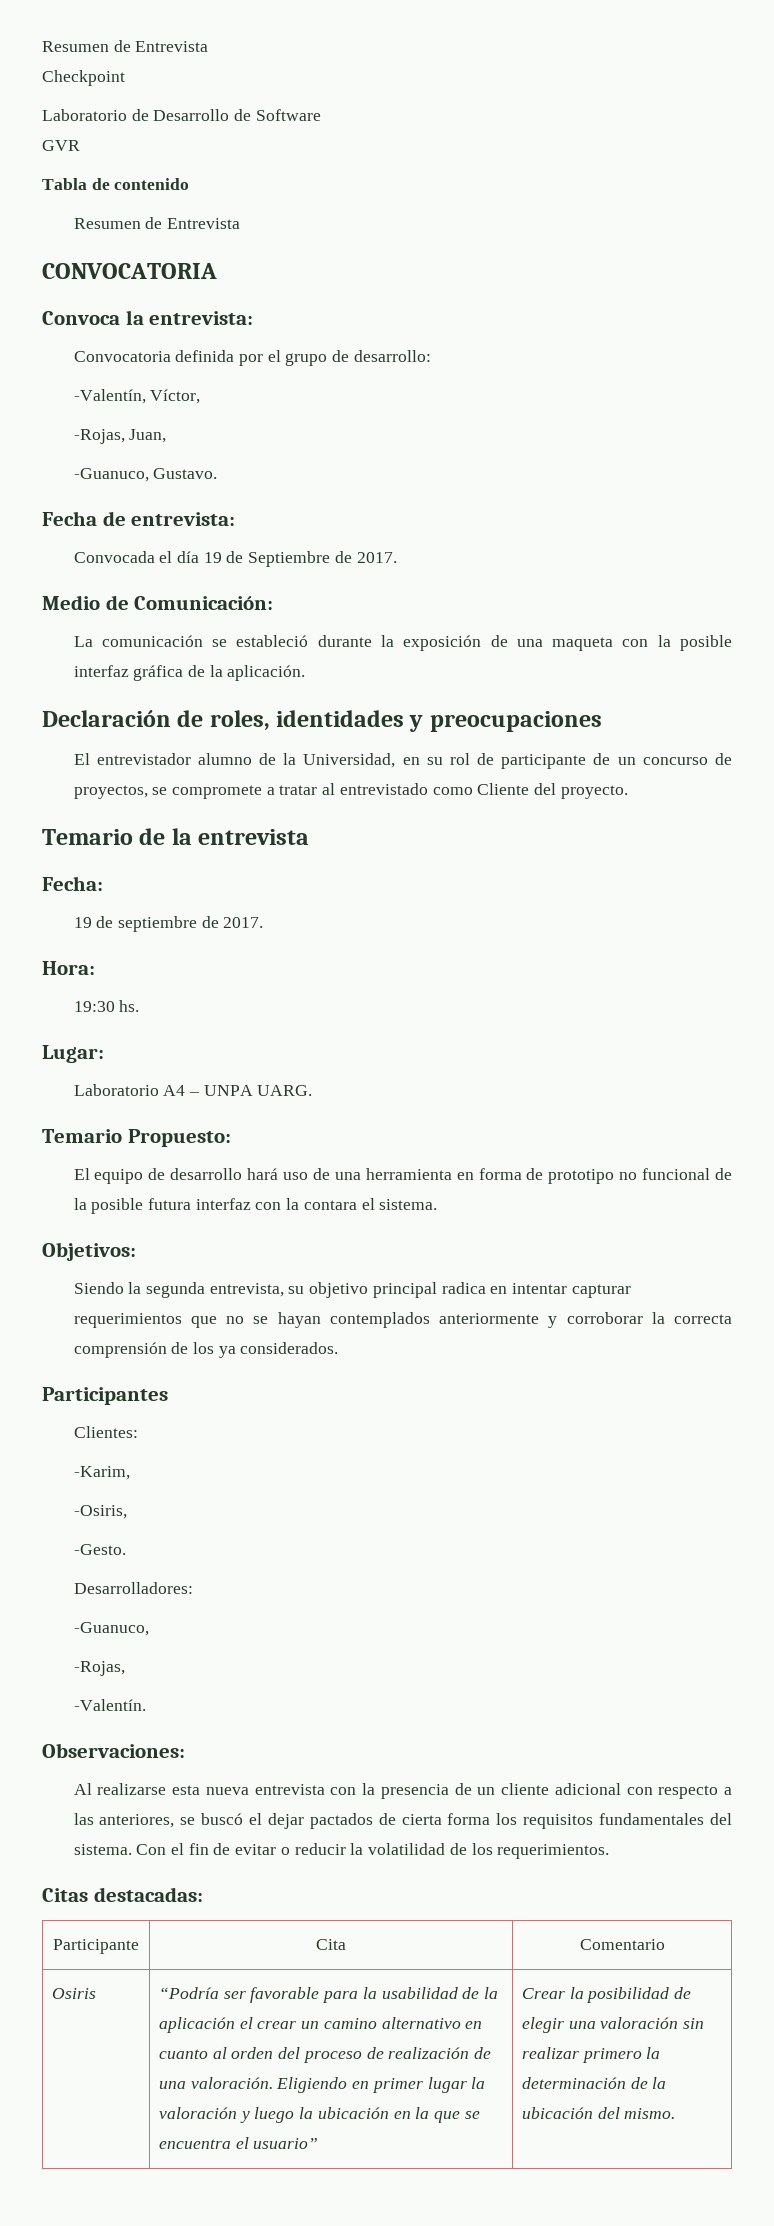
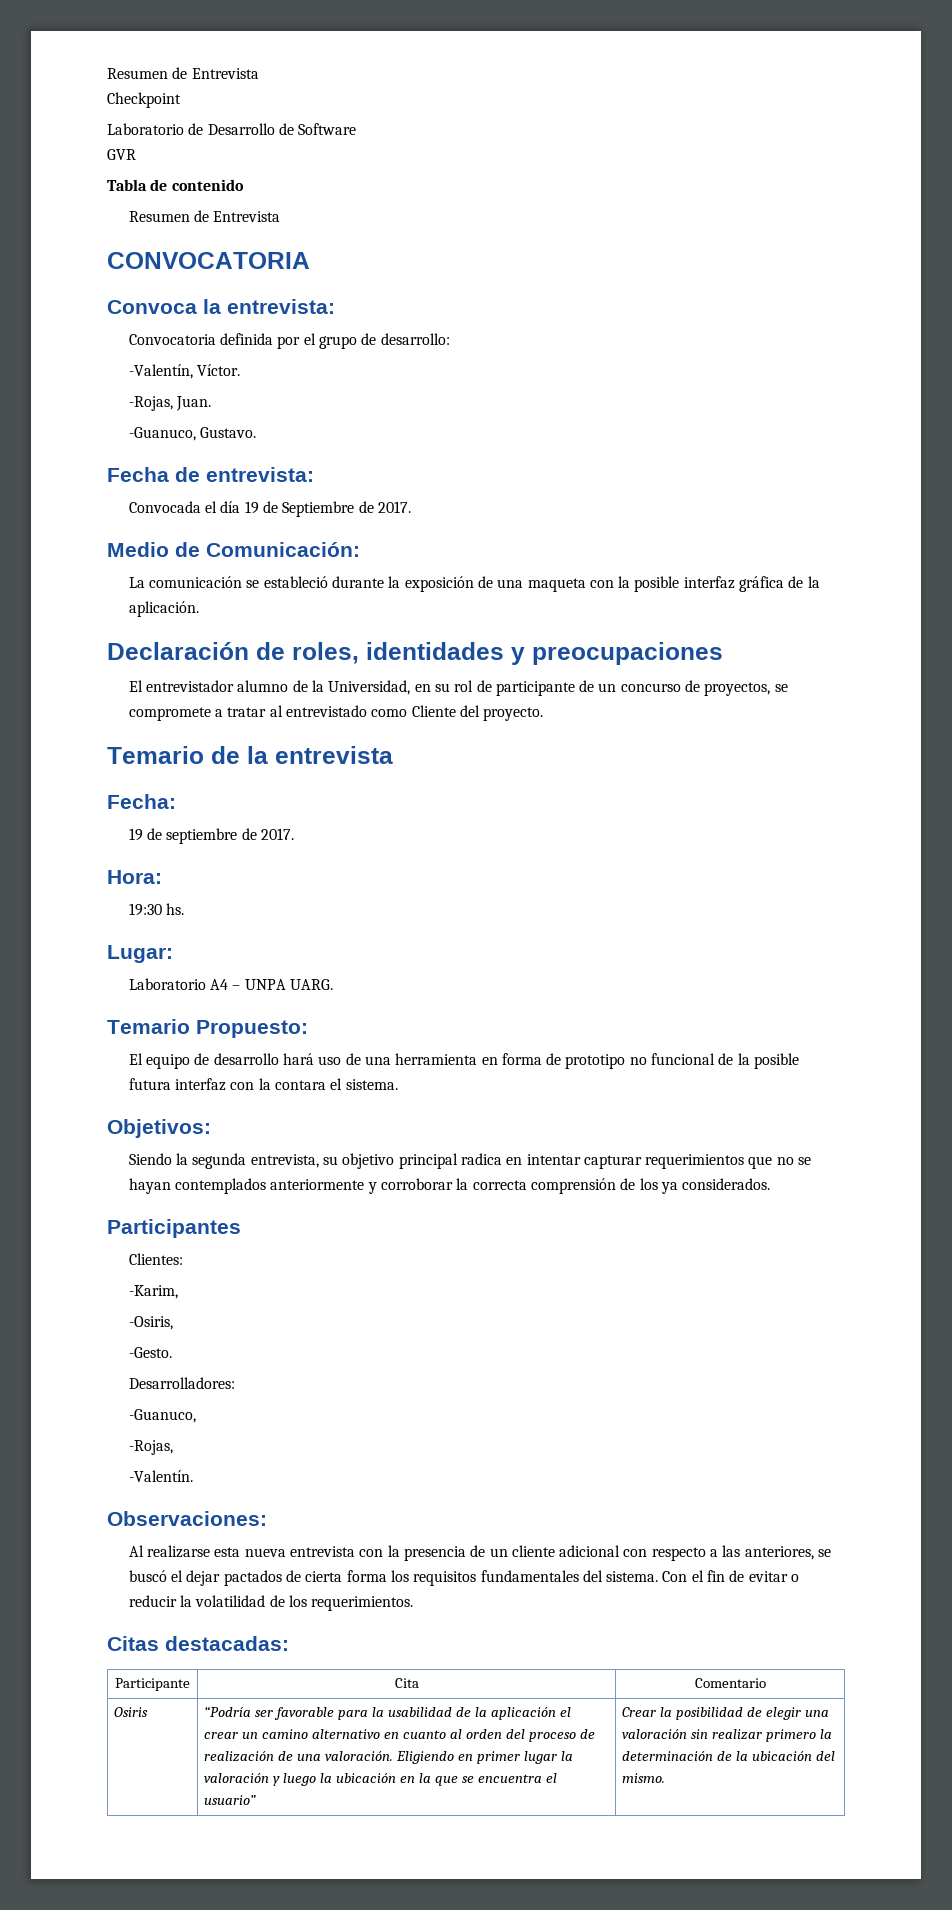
[150,389,201,404] [73,429,167,444] Víctor, // -Rojas, Juan, -> [196,364,240,376] [128,396,211,411] Víctor. // -Rojas, Juan.

